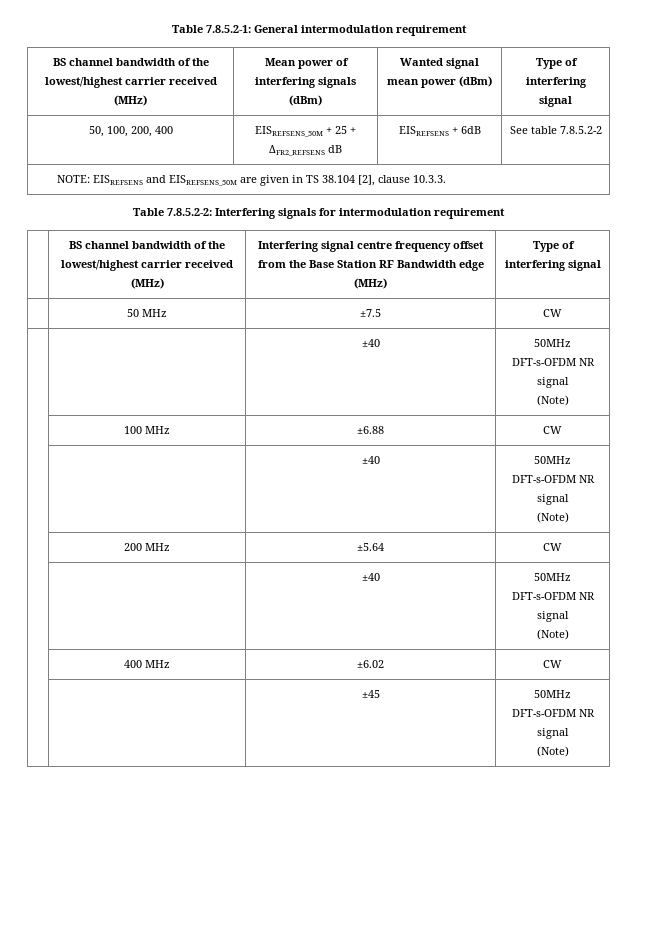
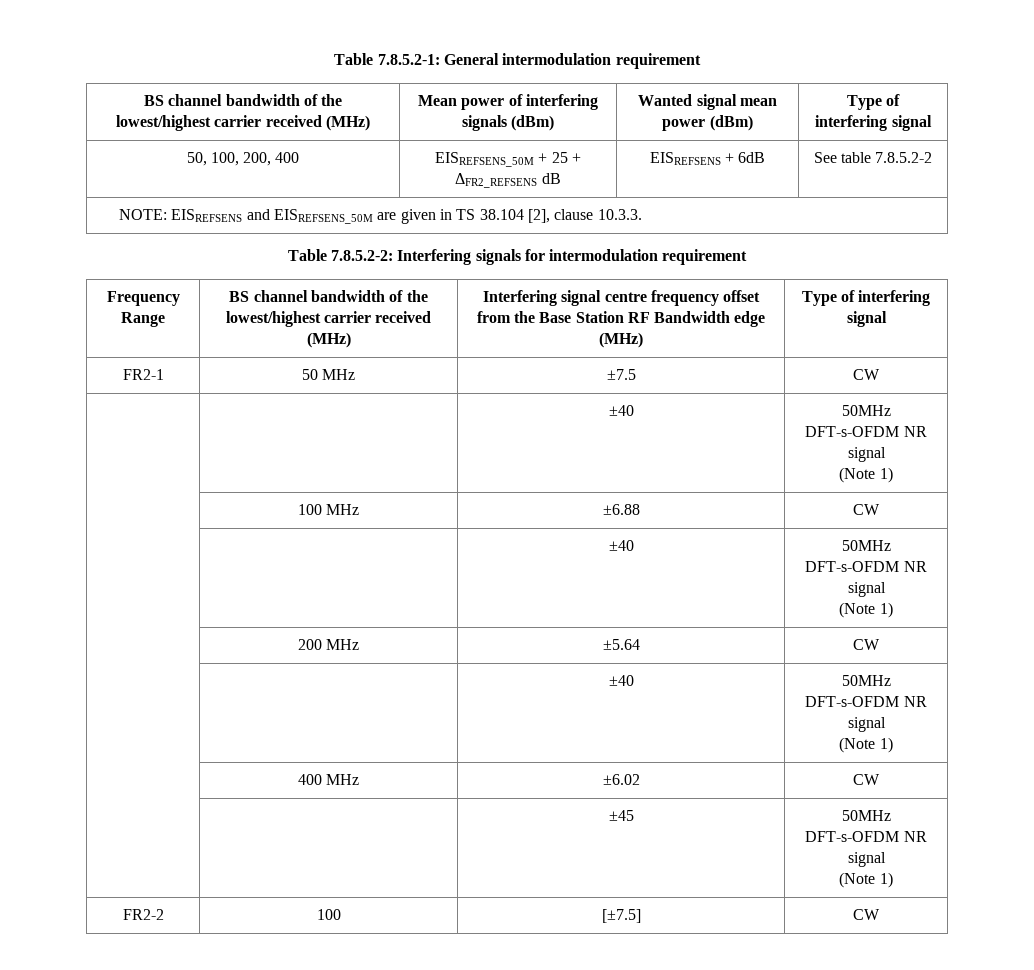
(505, 213) none -> [106,291,180,306] [121,312,165,327] Frequency Range
(601, 265) none -> [122,369,164,380] FR2-1
[536,395,569,406] (Note) -> [839,467,893,483] (Note 1)
[536,512,569,523] (Note) -> [839,602,893,618] (Note 1)
[536,629,569,640] (Note) -> [839,737,893,753] (Note 1)
[536,746,569,757] (Note) -> [839,872,893,888] [122,909,164,920] [316,909,341,920] [601,909,641,923] [853,909,880,920] (Note 1) // FR2-2 | 100 | [±7.5] | CW

